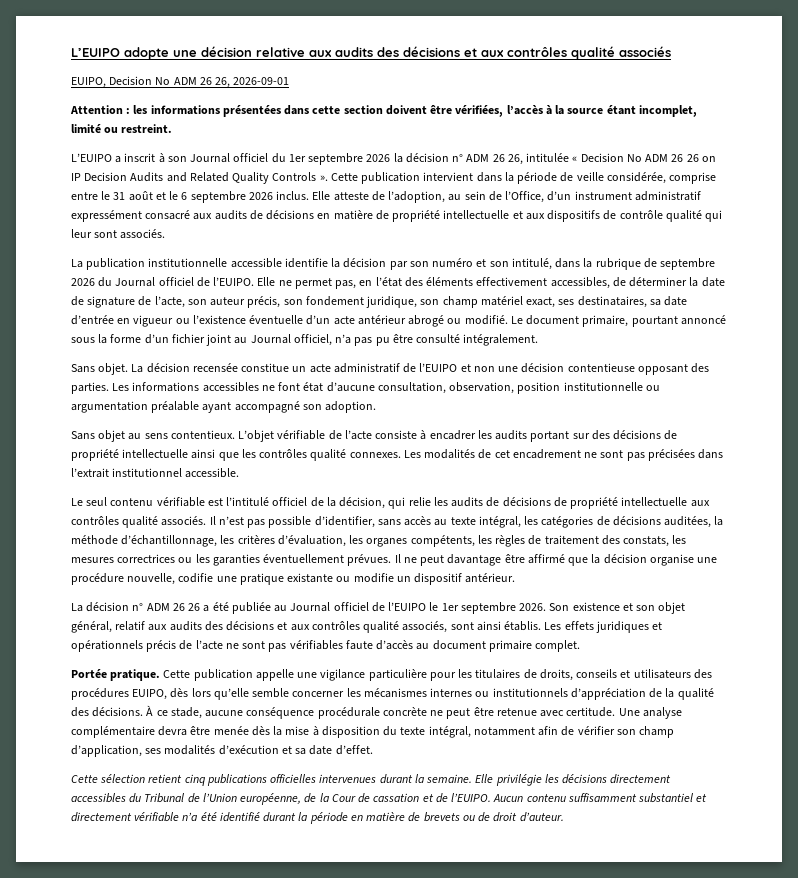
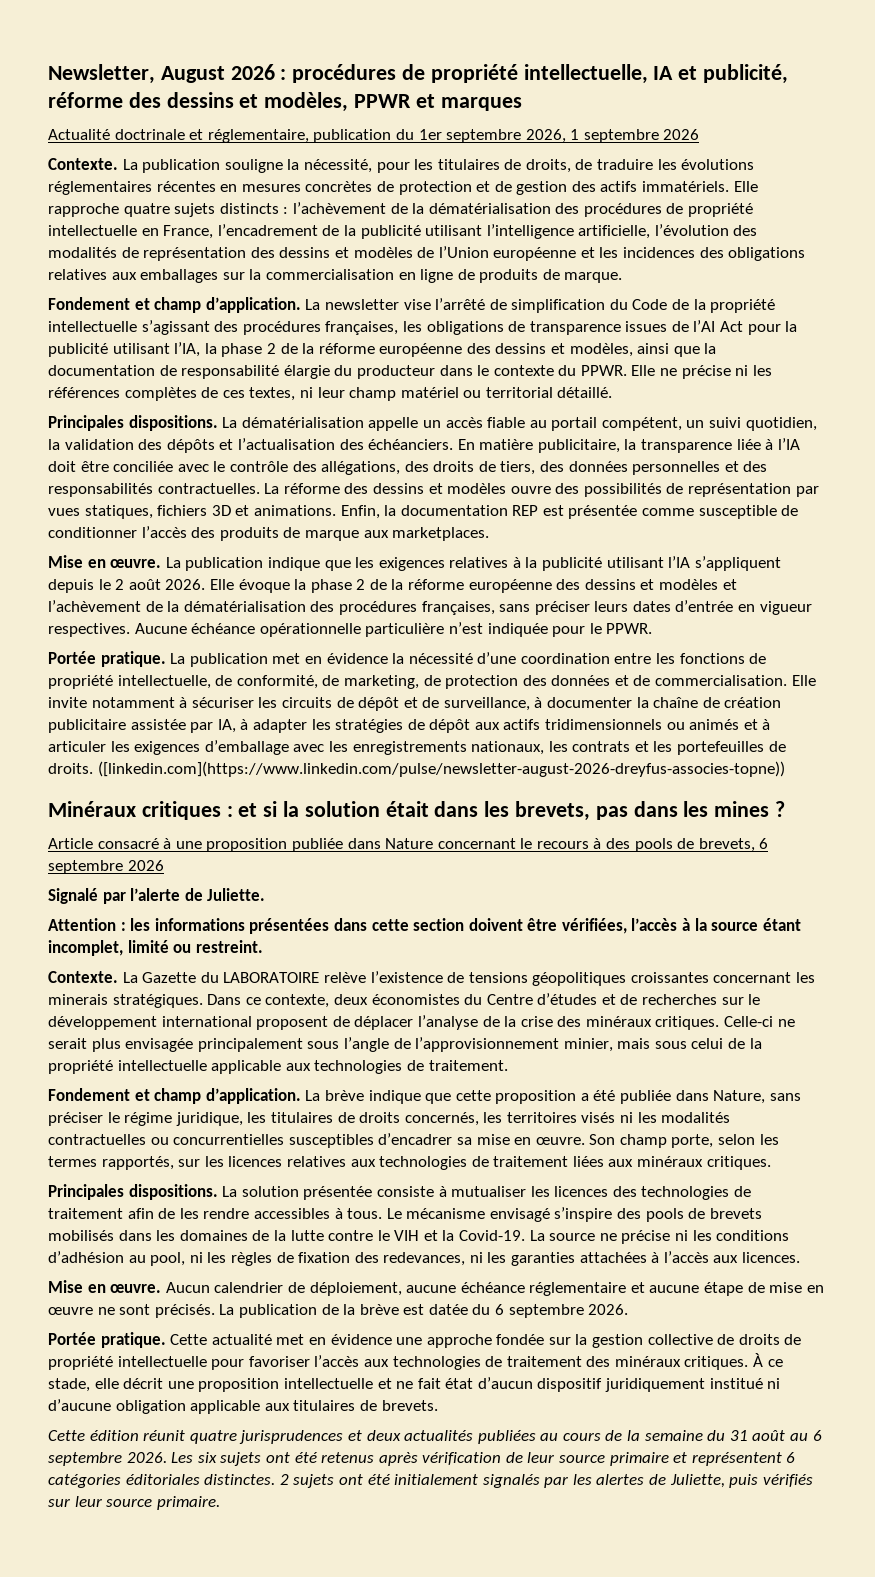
[71,46,671,60] [71,76,290,88] L’EUIPO adopte une décision relative aux audits des décisions et aux contrôles qualité associés // EUIPO, Decision No ADM 26 26, 2026-09-01 -> [48,64,789,84] [48,92,522,112] [48,129,700,143] [48,158,755,173] [48,181,758,195] [48,202,754,217] [48,224,758,239] [48,246,806,261] [48,269,623,283] [48,297,776,313] [48,320,798,335] [48,342,717,357] [48,365,772,379] [48,387,613,401] [48,415,817,431] [48,438,800,453] [48,461,768,475] [48,483,819,497] [48,505,799,519] [48,526,490,541] [48,555,781,571] [48,579,737,593] [48,600,812,615] [48,622,653,637] [48,651,767,667] [48,675,816,689] [48,697,782,711] [48,719,771,733] [48,740,786,755] [48,761,785,777] [48,801,786,821] [48,838,769,852] [48,860,164,874] [48,888,266,904] Newsletter, August 2026 : procédures de propriété intellectuelle, IA et publicité, réforme des dessins et modèles, PPWR et marques // Actualité doctrinale et réglementaire, publication du 1er septembre 2026, 1 septembre 2026 // Contexte. La publication souligne la nécessité, pour les titulaires de droits, de traduire les évolutions réglementaires récentes en mesures concrètes de protection et de gestion des actifs immatériels. Elle rapproche quatre sujets distincts : l’achèvement de la dématérialisation des procédures de propriété intellectuelle en France, l’encadrement de la publicité utilisant l’intelligence artificielle, l’évolution des modalités de représentation des dessins et modèles de l’Union européenne et les incidences des obligations relatives aux emballages sur la commercialisation en ligne de produits de marque. // Fondement et champ d’application. La newsletter vise l’arrêté de simplification du Code de la propriété intellectuelle s’agissant des procédures françaises, les obligations de transparence issues de l’AI Act pour la publicité utilisant l’IA, la phase 2 de la réforme européenne des dessins et modèles, ainsi que la documentation de responsabilité élargie du producteur dans le contexte du PPWR. Elle ne précise ni les références complètes de ces textes, ni leur champ matériel ou territorial détaillé. // Principales dispositions. La dématérialisation appelle un accès fiable au portail compétent, un suivi quotidien, la validation des dépôts et l’actualisation des échéanciers. En matière publicitaire, la transparence liée à l’IA doit être conciliée avec le contrôle des allégations, des droits de tiers, des données personnelles et des responsabilités contractuelles. La réforme des dessins et modèles ouvre des possibilités de représentation par vues statiques, fichiers 3D et animations. Enfin, la documentation REP est présentée comme susceptible de conditionner l’accès des produits de marque aux marketplaces. // Mise en œuvre. La publication indique que les exigences relatives à la publicité utilisant l’IA s’appliquent depuis le 2 août 2026. Elle évoque la phase 2 de la réforme européenne des dessins et modèles et l’achèvement de la dématérialisation des procédures françaises, sans préciser leurs dates d’entrée en vigueur respectives. Aucune échéance opérationnelle particulière n’est indiquée pour le PPWR. // Portée pratique. La publication met en évidence la nécessité d’une coordination entre les fonctions de propriété intellectuelle, de conformité, de marketing, de protection des données et de commercialisation. Elle invite notamment à sécuriser les circuits de dépôt et de surveillance, à documenter la chaîne de création publicitaire assistée par IA, à adapter les stratégies de dépôt aux actifs tridimensionnels ou animés et à articuler les exigences d’emballage avec les enregistrements nationaux, les contrats et les portefeuilles de droits. ([linkedin.com](https://www.linkedin.com/pulse/newsletter-august-2026-dreyfus-associes-topne)) // Minéraux critiques : et si la solution était dans les brevets, pas dans les mines ? // Article consacré à une proposition publiée dans Nature concernant le recours à des pools de brevets, 6 septembre 2026 // Signalé par l’alerte de Juliette.
[71,153,716,165] [71,172,717,184] [71,191,701,203] [71,210,723,222] [71,229,166,239] [71,258,716,270] [71,277,725,289] [71,296,688,308] [71,315,726,327] [71,334,539,346] [71,363,710,375] [71,382,660,394] [71,401,377,413] [71,430,678,442] [71,449,724,461] [71,468,240,478] [71,497,710,509] [71,516,724,528] [71,535,687,547] [71,554,718,566] [71,573,516,585] [71,602,686,614] [71,621,663,633] [71,640,581,652] [71,669,712,681] [71,688,714,700] [71,705,682,719] [71,726,675,738] [71,745,373,757] [71,774,672,786] [71,793,708,805] [71,812,564,824] L’EUIPO a inscrit à son Journal officiel du 1er septembre 2026 la décision n° ADM 26 26, intitulée « Decision No ADM 26 26 on IP Decision Audits and Related Quality Controls ». Cette publication intervient dans la période de veille considérée, comprise entre le 31 août et le 6 septembre 2026 inclus. Elle atteste de l’adoption, au sein de l’Office, d’un instrument administratif expressément consacré aux audits de décisions en matière de propriété intellectuelle et aux dispositifs de contrôle qualité qui leur sont associés. // La publication institutionnelle accessible identifie la décision par son numéro et son intitulé, dans la rubrique de septembre 2026 du Journal officiel de l’EUIPO. Elle ne permet pas, en l’état des éléments effectivement accessibles, de déterminer la date de signature de l’acte, son auteur précis, son fondement juridique, son champ matériel exact, ses destinataires, sa date d’entrée en vigueur ou l’existence éventuelle d’un acte antérieur abrogé ou modifié. Le document primaire, pourtant annoncé sous la forme d’un fichier joint au Journal officiel, n’a pas pu être consulté intégralement. // Sans objet. La décision recensée constitue un acte administratif de l’EUIPO et non une décision contentieuse opposant des parties. Les informations accessibles ne font état d’aucune consultation, observation, position institutionnelle ou argumentation préalable ayant accompagné son adoption. // Sans objet au sens contentieux. L’objet vérifiable de l’acte consiste à encadrer les audits portant sur des décisions de propriété intellectuelle ainsi que les contrôles qualité connexes. Les modalités de cet encadrement ne sont pas précisées dans l’extrait institutionnel accessible. // Le seul contenu vérifiable est l’intitulé officiel de la décision, qui relie les audits de décisions de propriété intellectuelle aux contrôles qualité associés. Il n’est pas possible d’identifier, sans accès au texte intégral, les catégories de décisions auditées, la méthode d’échantillonnage, les critères d’évaluation, les organes compétents, les règles de traitement des constats, les mesures correctrices ou les garanties éventuellement prévues. Il ne peut davantage être affirmé que la décision organise une procédure nouvelle, codifie une pratique existante ou modifie un dispositif antérieur. // La décision n° ADM 26 26 a été publiée au Journal officiel de l’EUIPO le 1er septembre 2026. Son existence et son objet général, relatif aux audits des décisions et aux contrôles qualité associés, sont ainsi établis. Les effets juridiques et opérationnels précis de l’acte ne sont pas vérifiables faute d’accès au document primaire complet. // Portée pratique. Cette publication appelle une vigilance particulière pour les titulaires de droits, conseils et utilisateurs des procédures EUIPO, dès lors qu’elle semble concerner les mécanismes internes ou institutionnels d’appréciation de la qualité des décisions. À ce stade, aucune conséquence procédurale concrète ne peut être retenue avec certitude. Une analyse complémentaire devra être menée dès la mise à disposition du texte intégral, notamment afin de vérifier son champ d’application, ses modalités d’exécution et sa date d’effet. // Cette sélection retient cinq publications officielles intervenues durant la semaine. Elle privilégie les décisions directement accessibles du Tribunal de l’Union européenne, de la Cour de cassation et de l’EUIPO. Aucun contenu suffisamment substantiel et directement vérifiable n’a été identifié durant la période en matière de brevets ou de droit d’auteur. -> [48,971,816,986] [48,993,761,1008] [48,1015,795,1030] [48,1037,762,1052] [48,1060,508,1074] [48,1088,801,1104] [48,1112,731,1126] [48,1133,779,1148] [48,1156,771,1170] [48,1184,752,1200] [48,1207,762,1222] [48,1230,790,1244] [48,1251,801,1266] [48,1280,824,1296] [48,1304,629,1318] [48,1332,802,1348] [48,1353,783,1370] [48,1377,781,1392] [48,1399,438,1414] [48,1430,822,1444] [48,1452,796,1466] [48,1474,813,1488] [48,1496,220,1510] Contexte. La Gazette du LABORATOIRE relève l’existence de tensions géopolitiques croissantes concernant les minerais stratégiques. Dans ce contexte, deux économistes du Centre d’études et de recherches sur le développement international proposent de déplacer l’analyse de la crise des minéraux critiques. Celle-ci ne serait plus envisagée principalement sous l’angle de l’approvisionnement minier, mais sous celui de la propriété intellectuelle applicable aux technologies de traitement. // Fondement et champ d’application. La brève indique que cette proposition a été publiée dans Nature, sans préciser le régime juridique, les titulaires de droits concernés, les territoires visés ni les modalités contractuelles ou concurrentielles susceptibles d’encadrer sa mise en œuvre. Son champ porte, selon les termes rapportés, sur les licences relatives aux technologies de traitement liées aux minéraux critiques. // Principales dispositions. La solution présentée consiste à mutualiser les licences des technologies de traitement afin de les rendre accessibles à tous. Le mécanisme envisagé s’inspire des pools de brevets mobilisés dans les domaines de la lutte contre le VIH et la Covid-19. La source ne précise ni les conditions d’adhésion au pool, ni les règles de fixation des redevances, ni les garanties attachées à l’accès aux licences. // Mise en œuvre. Aucun calendrier de déploiement, aucune échéance réglementaire et aucune étape de mise en œuvre ne sont précisés. La publication de la brève est datée du 6 septembre 2026. // Portée pratique. Cette actualité met en évidence une approche fondée sur la gestion collective de droits de propriété intellectuelle pour favoriser l’accès aux technologies de traitement des minéraux critiques. À ce stade, elle décrit une proposition intellectuelle et ne fait état d’aucun dispositif juridiquement institué ni d’aucune obligation applicable aux titulaires de brevets. // Cette édition réunit quatre jurisprudences et deux actualités publiées au cours de la semaine du 31 août au 6 septembre 2026. Les six sujets ont été retenus après vérification de leur source primaire et représentent 6 catégories éditoriales distinctes. 2 sujets ont été initialement signalés par les alertes de Juliette, puis vérifiés sur leur source primaire.

